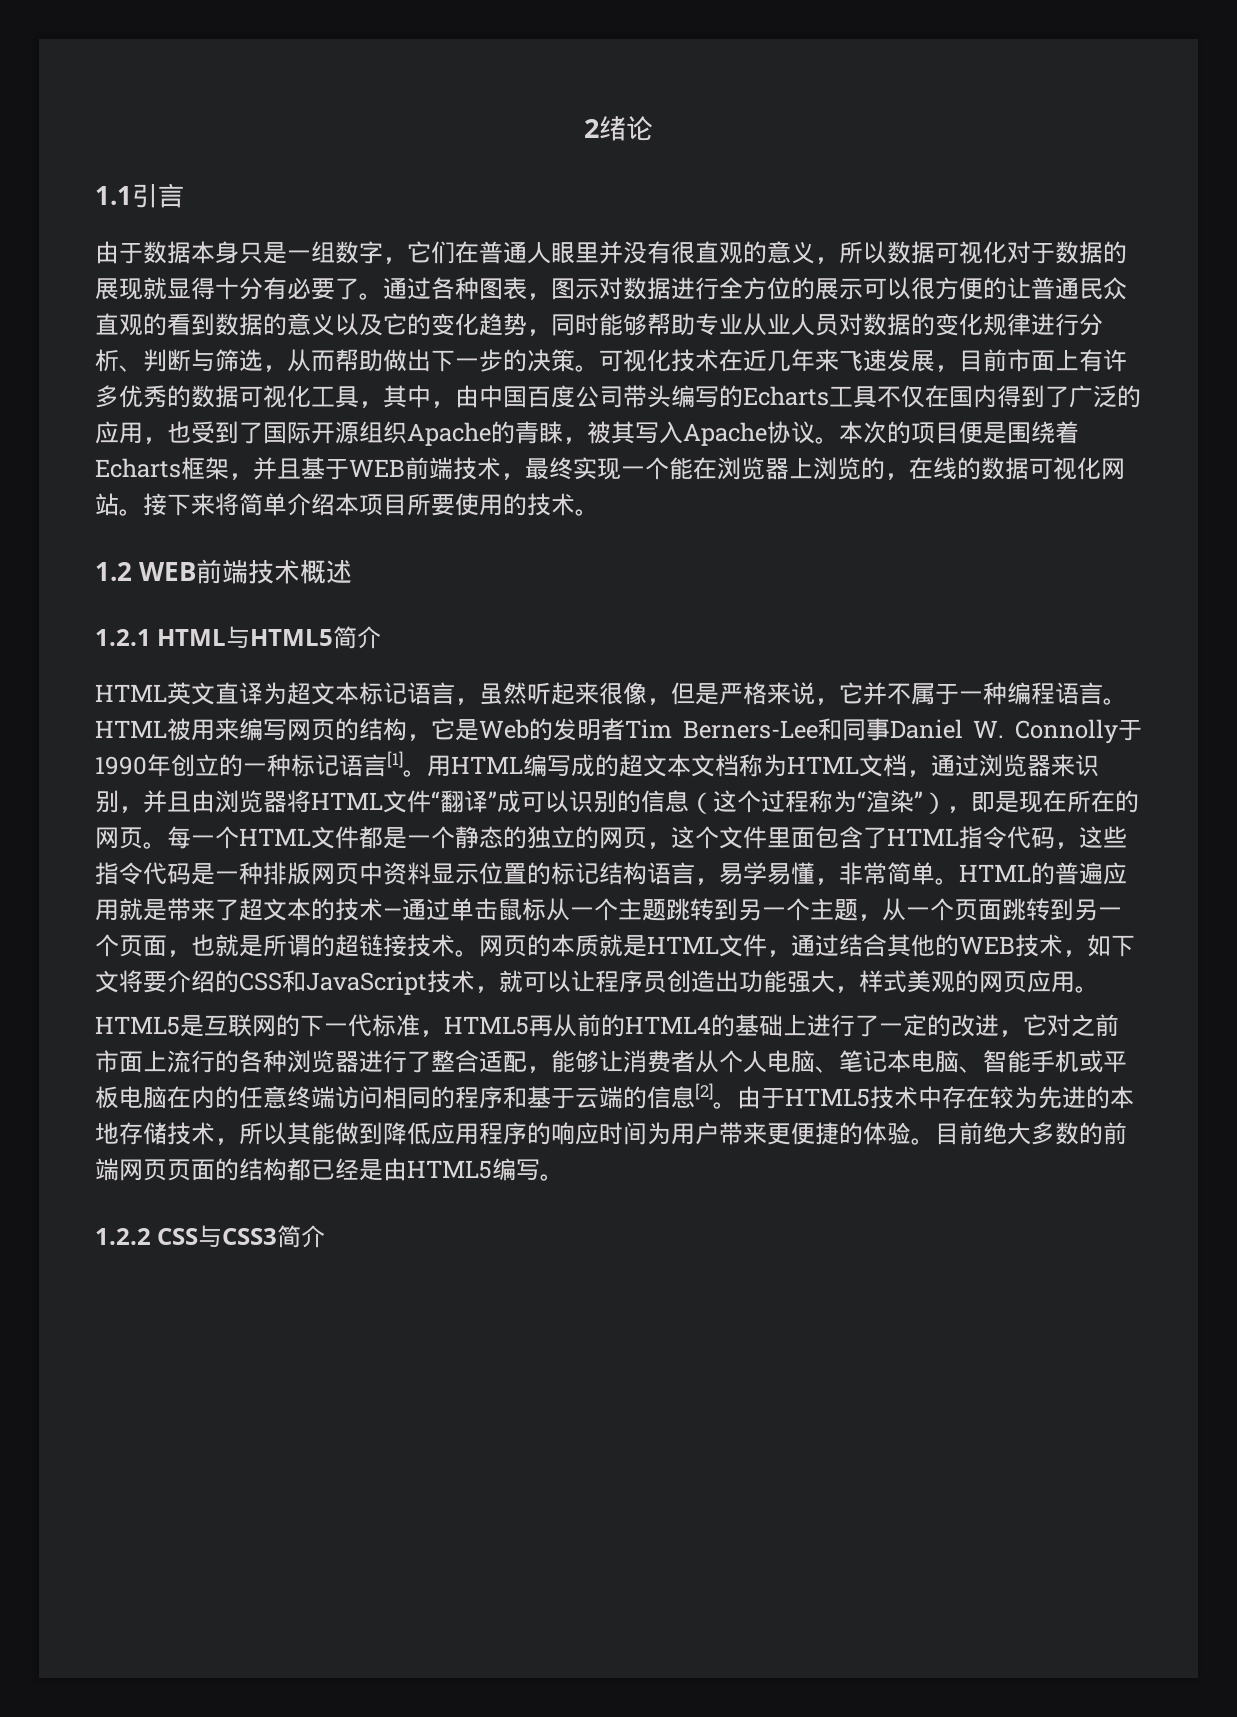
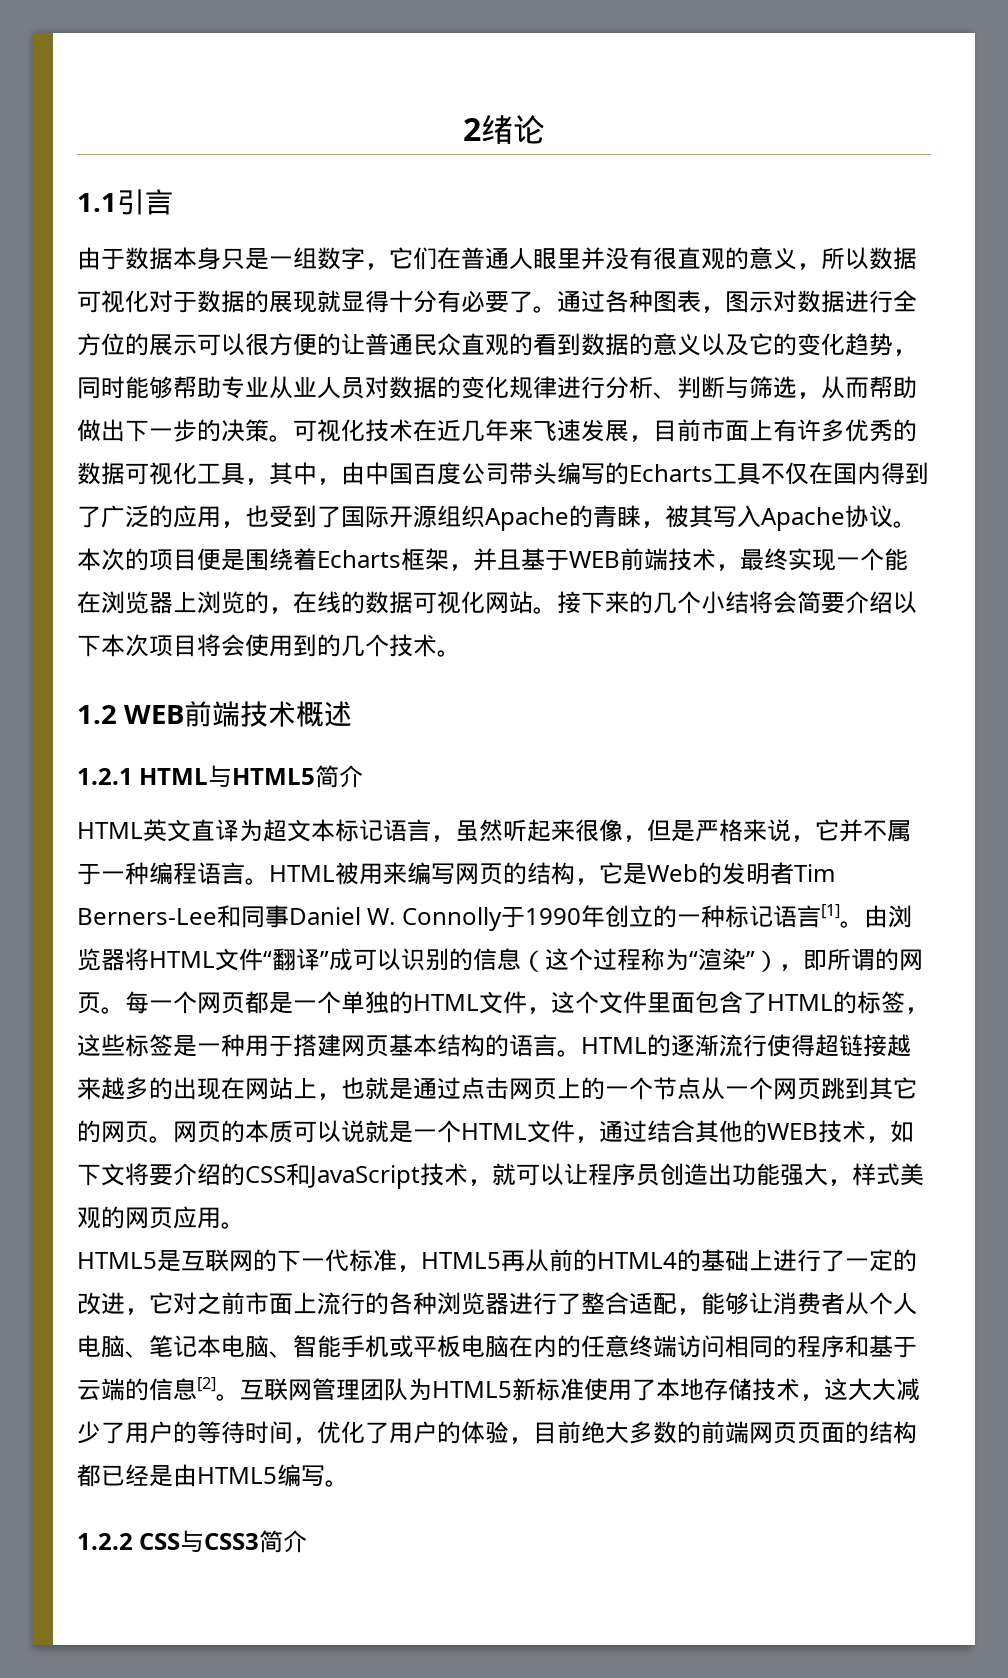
[215,493,527,516] 将简单介绍本项目所要使用的 -> [629,591,917,614] [77,634,389,657] 的几个小结将会简要介绍以下本次项目将会使用到的几个
[427,754,1099,777] [95,790,191,813] 用HTML编写成的超文本文档称为HTML文档，通过浏览器来识别，并且 -> (864, 924) none
[995,790,1115,813] 是现在所在 -> [827,948,875,971] 所谓
[239,826,647,849] HTML文件都是一个静态的独立的网页 -> [197,991,527,1014] 网页都是一个单独的HTML文件
[959,826,1127,849] [95,862,1127,885] [95,898,1122,921] [95,934,647,957] 指令代码，这些指令代码是一种排版网页中资料显示位置的标记结构语言，易学易懂，非常简单。HTML的普遍应用就是带来了超文本的技术―通过单击鼠标从一个主题跳转到另一个主题，从一个页面跳转到另一个页面，也就是所谓的超链接技术。网页的本质就是 -> [833,991,929,1014] [77,1034,911,1057] [77,1077,917,1100] [77,1120,461,1143] 的标签，这些标签是一种用于搭建网页基本结构的语言。HTML的逐渐流行使得超链接越来越多的出现在网站上，也就是通过点击网页上的一个节点从一个网页跳到其它的网页。网页的本质可以说就是一个
[737,1086,1134,1109] [95,1122,935,1145] 由于HTML5技术中存在较为先进的本地存储技术，所以其能做到降低应用程序的响应时间为用户带来更便捷的体验。 -> [240,1378,920,1401] [77,1421,533,1444] 互联网管理团队为HTML5新标准使用了本地存储技术，这大大减少了用户的等待时间，优化了用户的体验，

